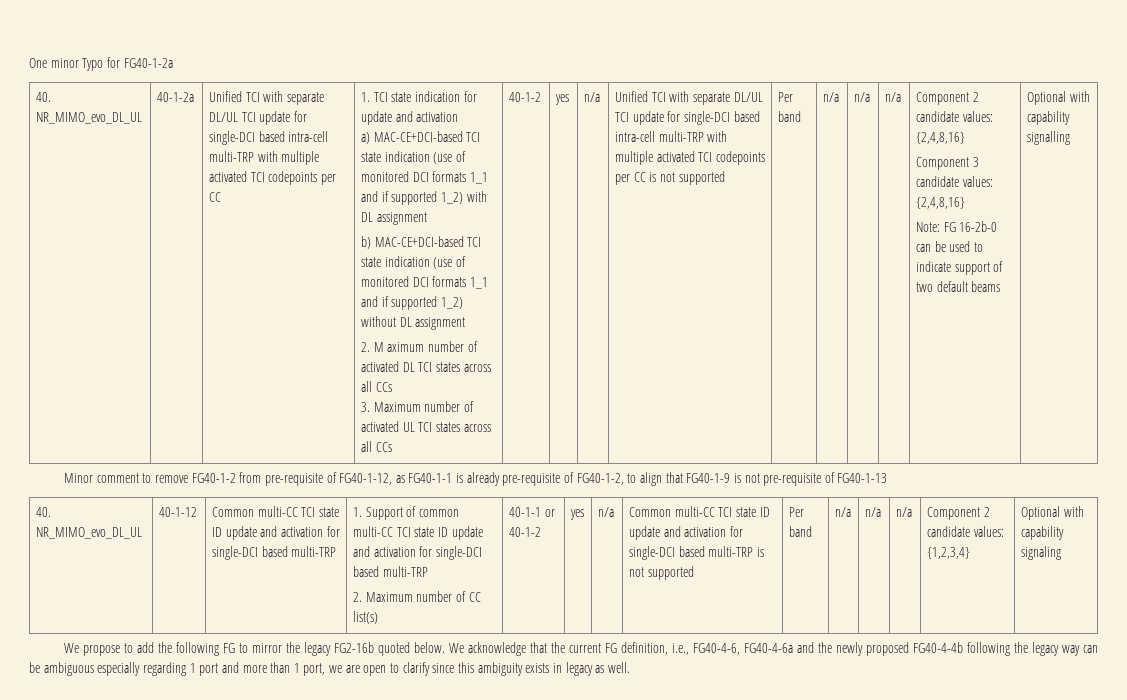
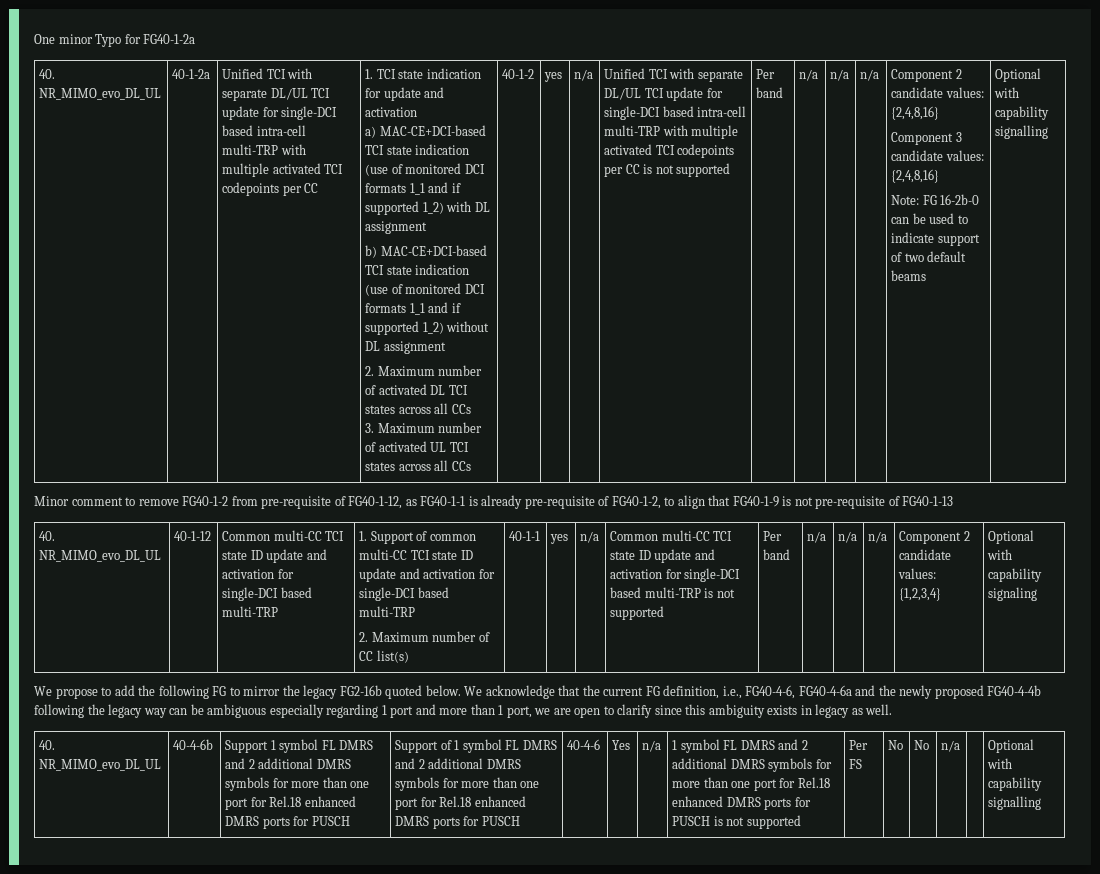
[373,342,425,352] M aximum -> [377,366,435,376] Maximum
[544,509,555,517] [508,527,541,537] or 40-1-2 -> (541, 536) none
(630, 667) none -> [39,740,56,750] [39,759,162,771] [173,739,214,750] [225,739,374,753] [225,758,351,769] [225,777,370,791] [225,796,356,810] [225,816,350,829] [395,739,557,753] [395,758,521,769] [395,777,540,791] [395,796,526,810] [395,816,520,829] [567,739,601,750] [612,740,631,750] [642,740,662,752] [672,739,808,753] [672,758,832,772] [672,777,830,791] [672,796,811,810] [672,815,801,829] [849,740,869,750] [849,759,863,769] [888,740,904,750] [914,740,930,750] [941,740,961,752] [988,739,1035,753] [987,758,1013,769] [988,777,1043,791] [988,796,1042,810] // 40. NR_MIMO_evo_DL_UL | 40-4-6b | Support 1 symbol FL DMRS and 2 additional DMRS symbols for more than one port for Rel.18 enhanced DMRS ports for PUSCH | Support of 1 symbol FL DMRS and 2 additional DMRS symbols for more than one port for Rel.18 enhanced DMRS ports for PUSCH | 40-4-6 | Yes | n/a | 1 symbol FL DMRS and 2 additional DMRS symbols for more than one port for Rel.18 enhanced DMRS ports for PUSCH is not supported | Per FS | No | No | n/a | | Optional with capability signalling

